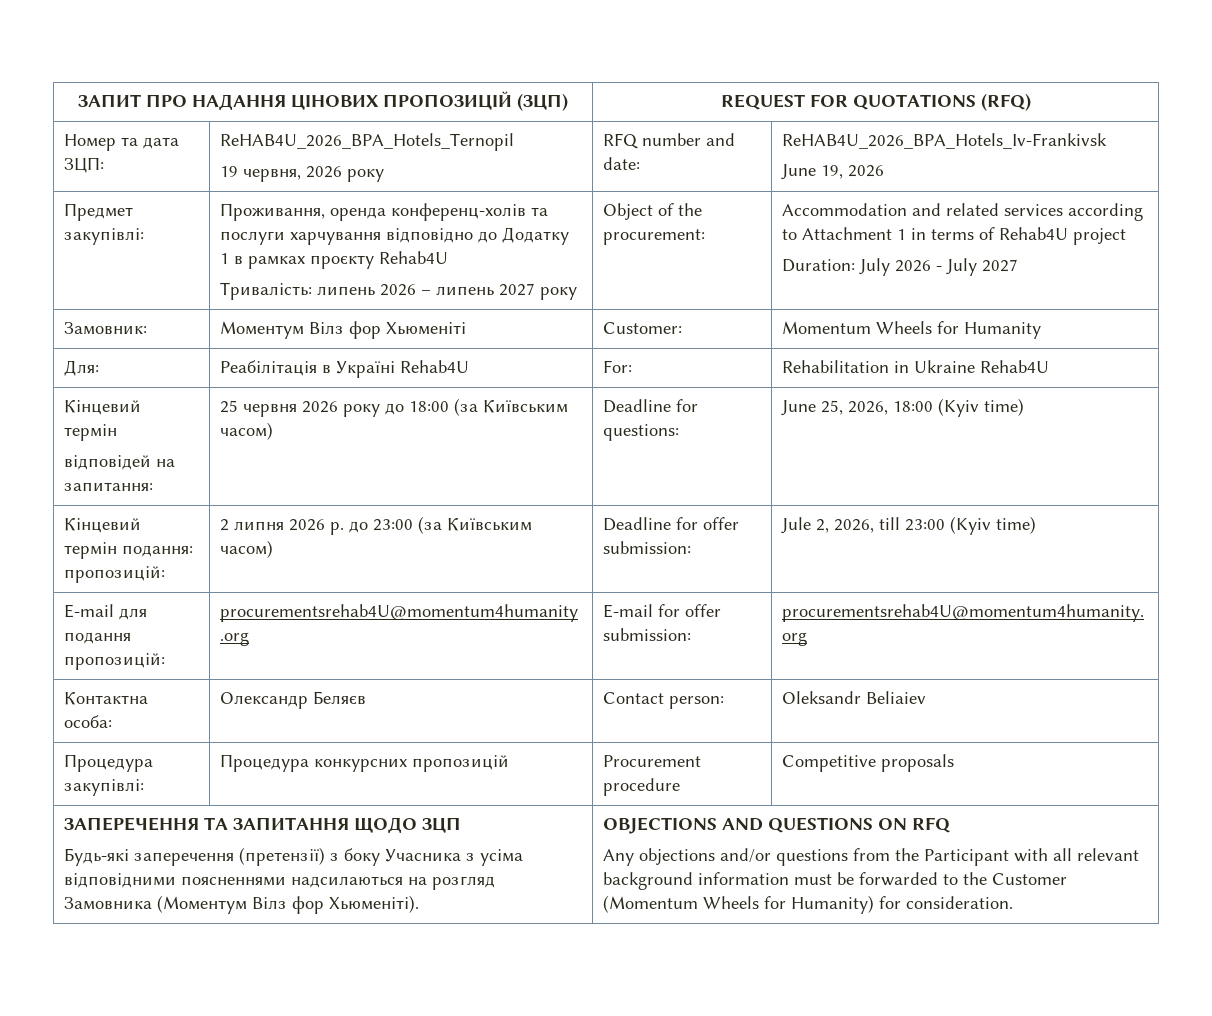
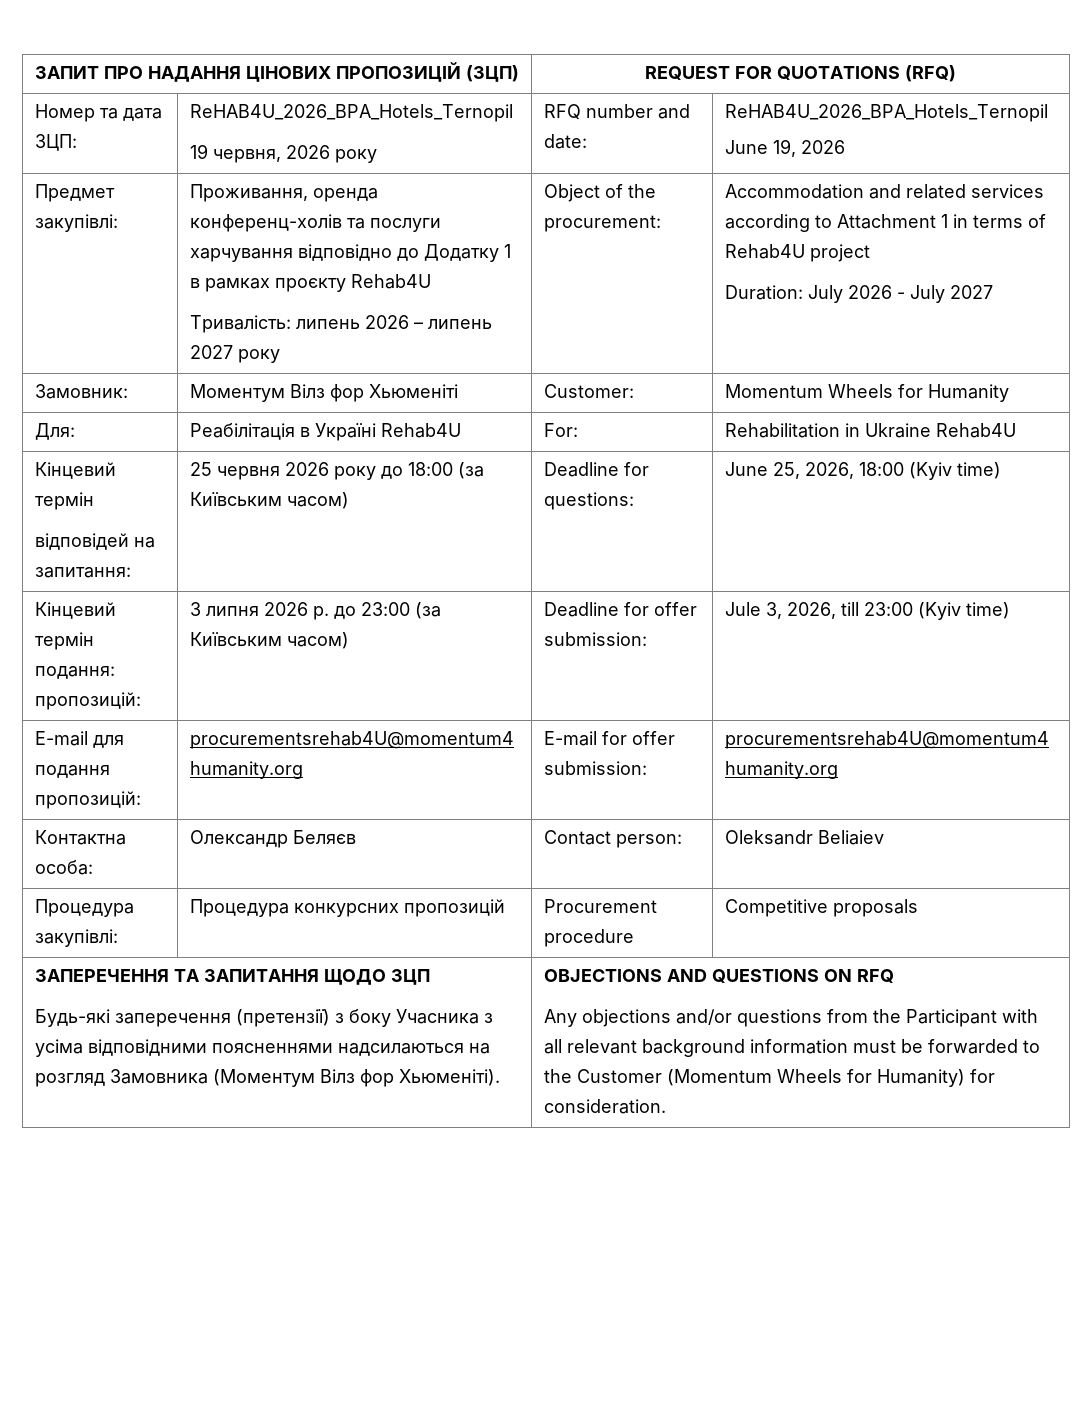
[782,133,1108,149] ReHAB4U_2026_BPA_Hotels_Iv-Frankivsk -> [724,104,1048,122] ReHAB4U_2026_BPA_Hotels_Ternopil
[220,519,230,531] 2 -> [189,602,201,616] 3
[816,519,830,533] 2, -> [765,602,782,619] 3,

